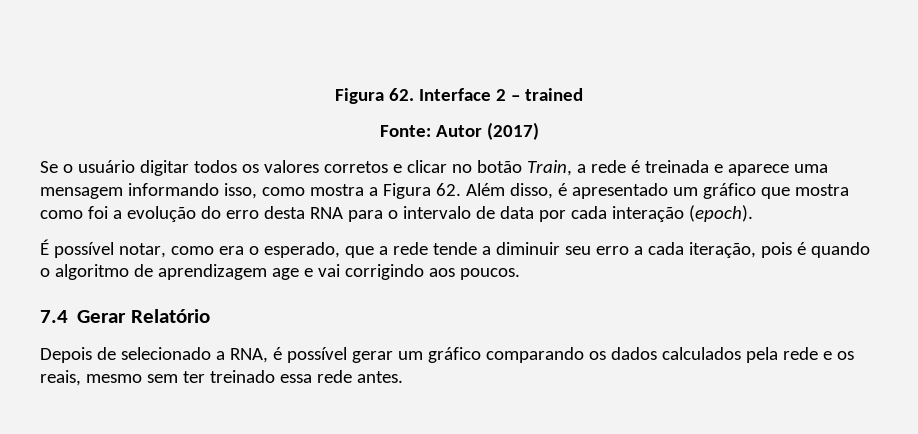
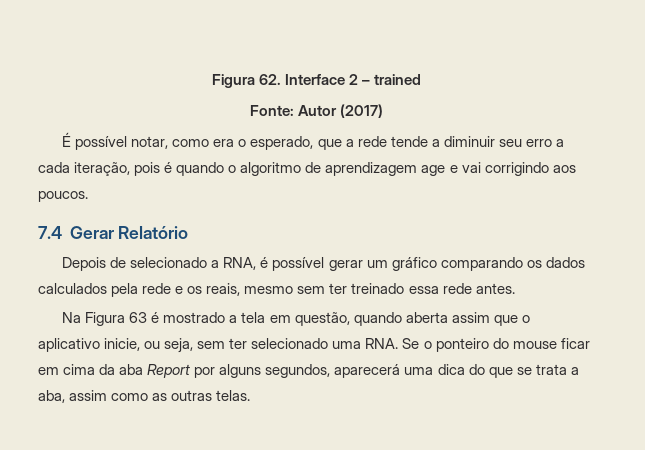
[40,160,828,176] [40,183,849,199] [40,205,753,222] // Se o usuário digitar todos os valores corretos e clicar no botão Train, a rede é treinada e aparece uma mensagem informando isso, como mostra a Figura 62. Além disso, é apresentado um gráfico que mostra como foi a evolução do erro desta RNA para o intervalo de data por cada interação (epoch). -> (384, 111) none
(403, 377) none -> [62,312,530,326] [38,338,590,353] [38,364,579,378] [38,390,251,403] // Na Figura 63 é mostrado a tela em questão, quando aberta assim que o aplicativo inicie, ou seja, sem ter selecionado uma RNA. Se o ponteiro do mouse ficar em cima da aba Report por alguns segundos, aparecerá uma dica do que se trata a aba, assim como as outras telas.

